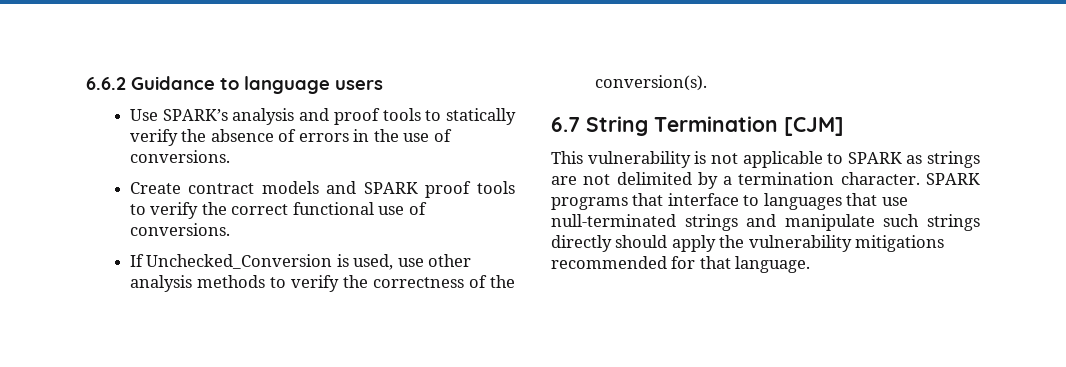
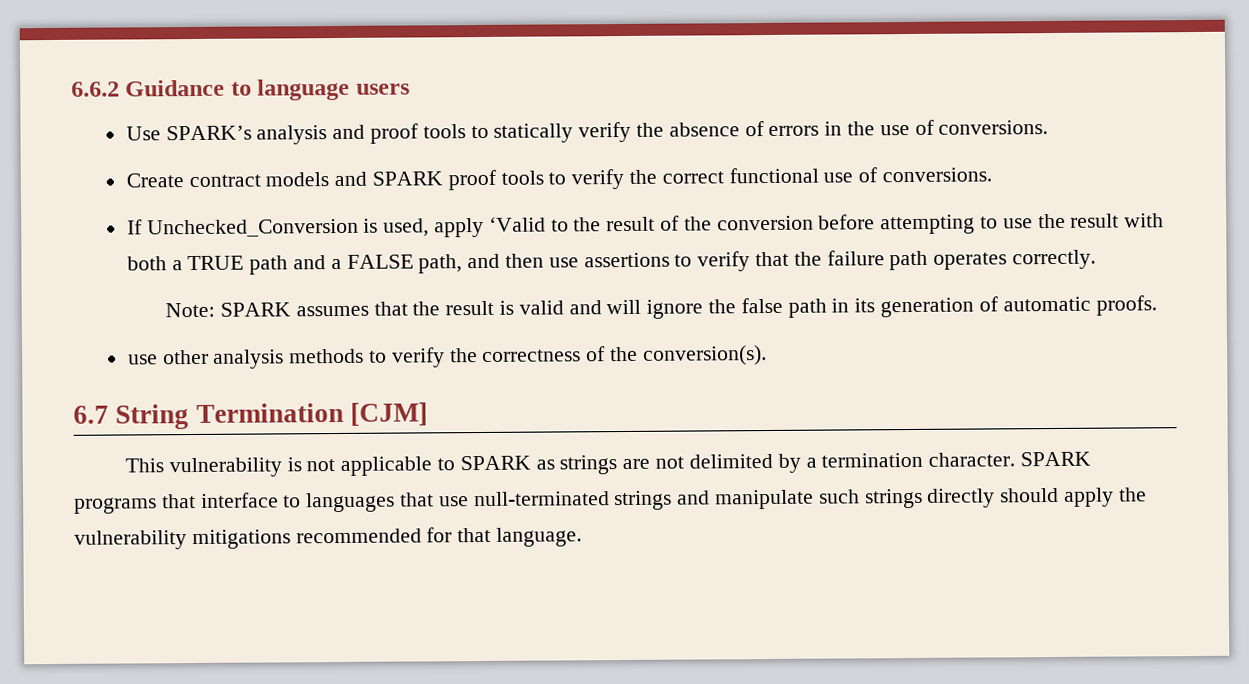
(394, 262) none -> [433,213,1165,238] [126,249,1097,275] [165,295,1157,319] apply ‘Valid to the result of the conversion before attempting to use the result with both a TRUE path and a FALSE path, and then use assertions to verify that the failure path operates correctly. // Note: SPARK assumes that the result is valid and will ignore the false path in its generation of automatic proofs. //

